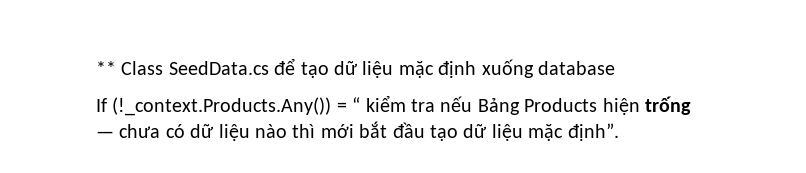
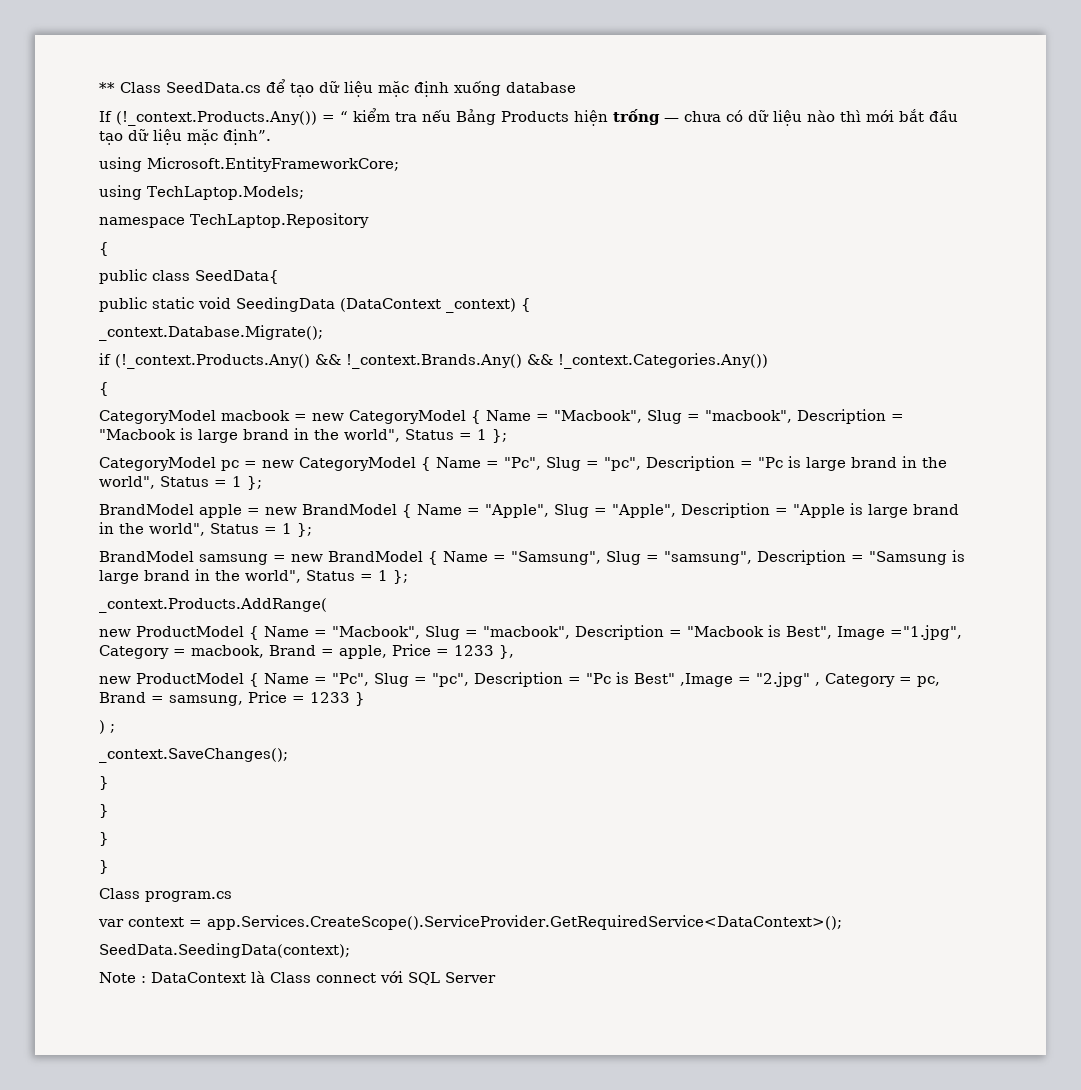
(619, 132) none -> [99,157,399,172] [99,185,304,200] [99,213,369,228] [99,242,109,256] [99,269,279,284] [99,297,531,313] [99,325,323,341] [99,353,768,369] [99,382,109,396] [99,409,904,424] [99,428,507,443] [99,456,947,471] [99,476,262,490] [99,503,959,518] [99,522,312,537] [99,550,965,565] [99,569,408,584] [99,598,327,613] [99,625,962,640] [99,644,514,659] [99,672,940,687] [99,691,365,706] [99,720,115,734] [99,748,288,763] [99,776,109,790] [99,804,109,818] [99,832,109,846] [99,860,109,874] [99,888,232,902] [98,915,842,930] [99,943,350,958] [99,971,496,985] // using Microsoft.EntityFrameworkCore; // using TechLaptop.Models; // namespace TechLaptop.Repository // { // public class SeedData{ // public static void SeedingData (DataContext _context) { // _context.Database.Migrate(); // if (!_context.Products.Any() && !_context.Brands.Any() && !_context.Categories.Any()) // { // CategoryModel macbook = new CategoryModel { Name = "Macbook", Slug = "macbook", Description = "Macbook is large brand in the world", Status = 1 }; // CategoryModel pc = new CategoryModel { Name = "Pc", Slug = "pc", Description = "Pc is large brand in the world", Status = 1 }; // BrandModel apple = new BrandModel { Name = "Apple", Slug = "Apple", Description = "Apple is large brand in the world", Status = 1 }; // BrandModel samsung = new BrandModel { Name = "Samsung", Slug = "samsung", Description = "Samsung is large brand in the world", Status = 1 }; // _context.Products.AddRange( // new ProductModel { Name = "Macbook", Slug = "macbook", Description = "Macbook is Best", Image ="1.jpg", Category = macbook, Brand = apple, Price = 1233 }, // new ProductModel { Name = "Pc", Slug = "pc", Description = "Pc is Best" ,Image = "2.jpg" , Category = pc, Brand = samsung, Price = 1233 } // ) ; // _context.SaveChanges(); // } // } // } // } // Class program.cs // var context = app.Services.CreateScope().ServiceProvider.GetRequiredService<DataContext>(); // SeedData.SeedingData(context); // Note : DataContext là Class connect với SQL Server

